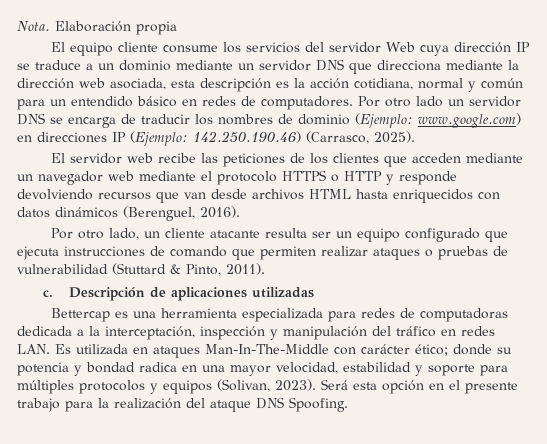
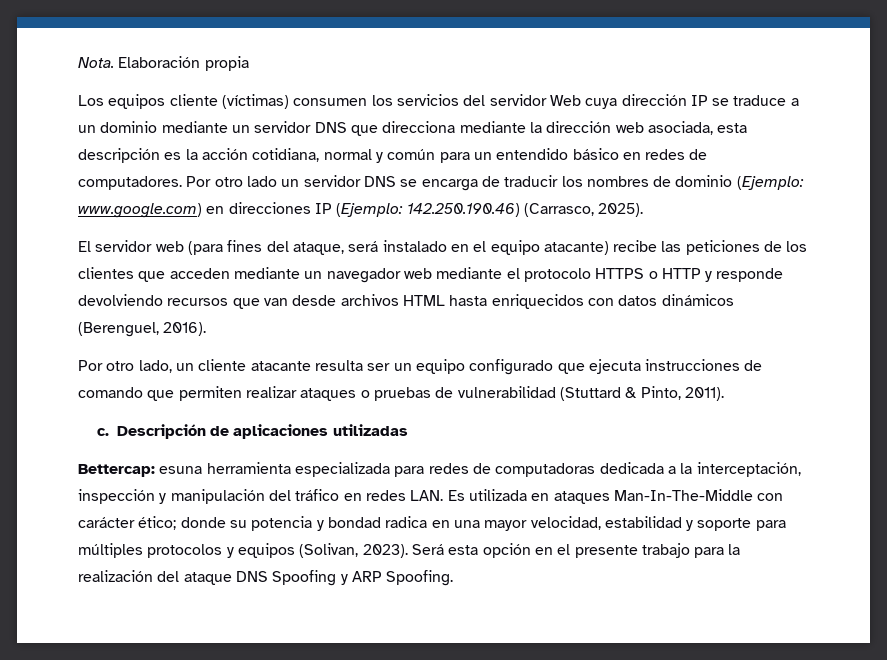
[50,42,218,56] El equipo cliente consume -> [78,94,368,109] Los equipos cliente (víctimas) consumen
(153, 158) none -> [187,240,609,255] (para fines del ataque, será instalado en el equipo atacante)
[50,308,156,322] Bettercap es una -> [78,464,203,477] Bettercap: esuna
(284, 403) none -> [272,570,382,586] Spoofing y ARP

